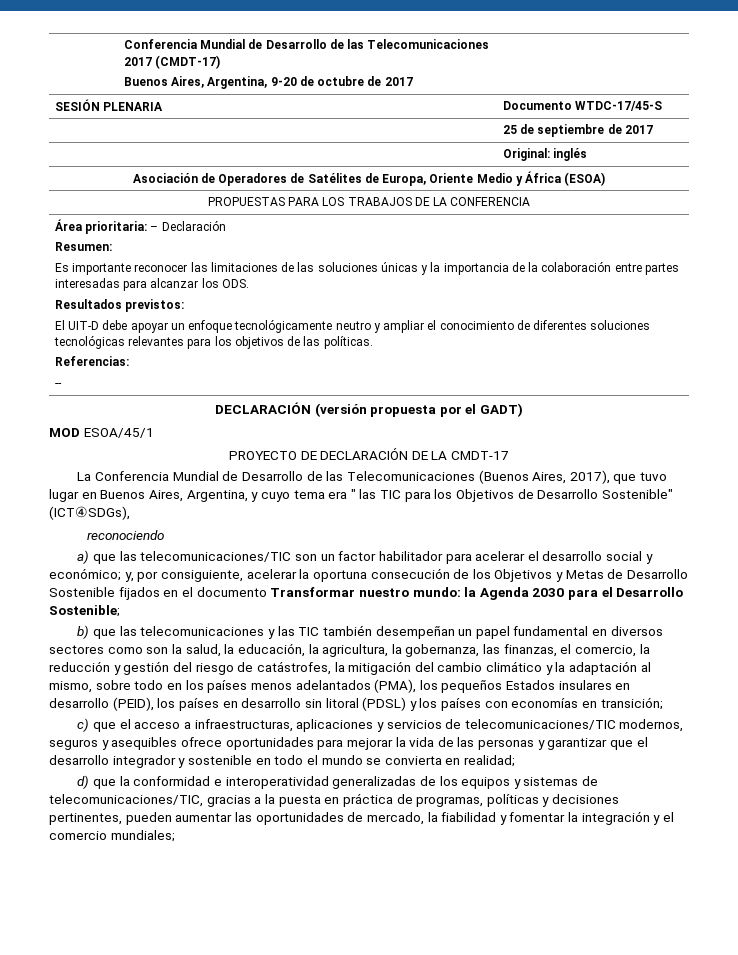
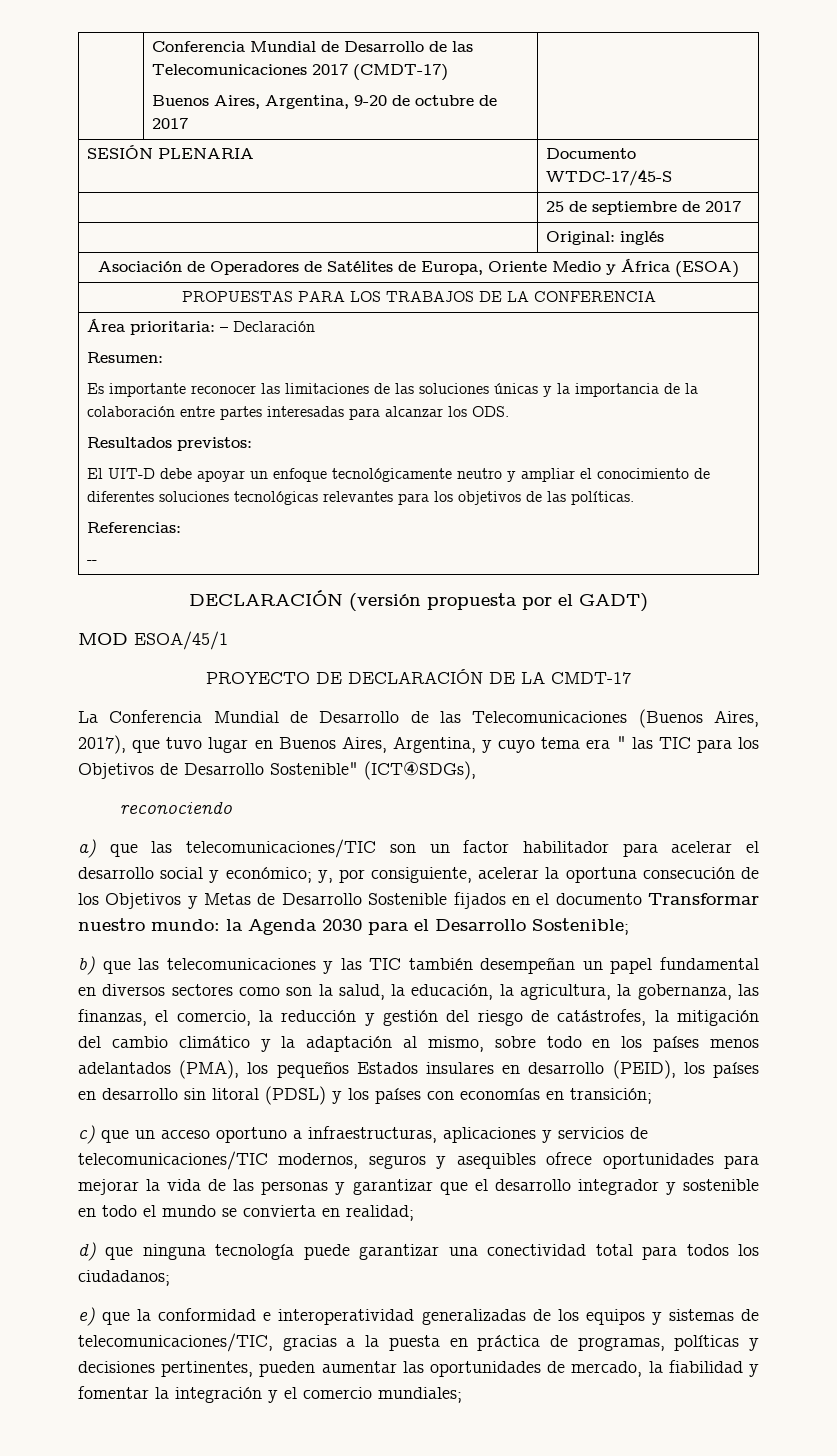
[119,719,181,729] el acceso -> [135,1127,287,1143] un acceso oportuno
(117, 784) none -> [142,1244,760,1260] [78,1270,170,1286] [78,1307,131,1326] ninguna tecnología puede garantizar una conectividad total para todos los ciudadanos; // e) que

